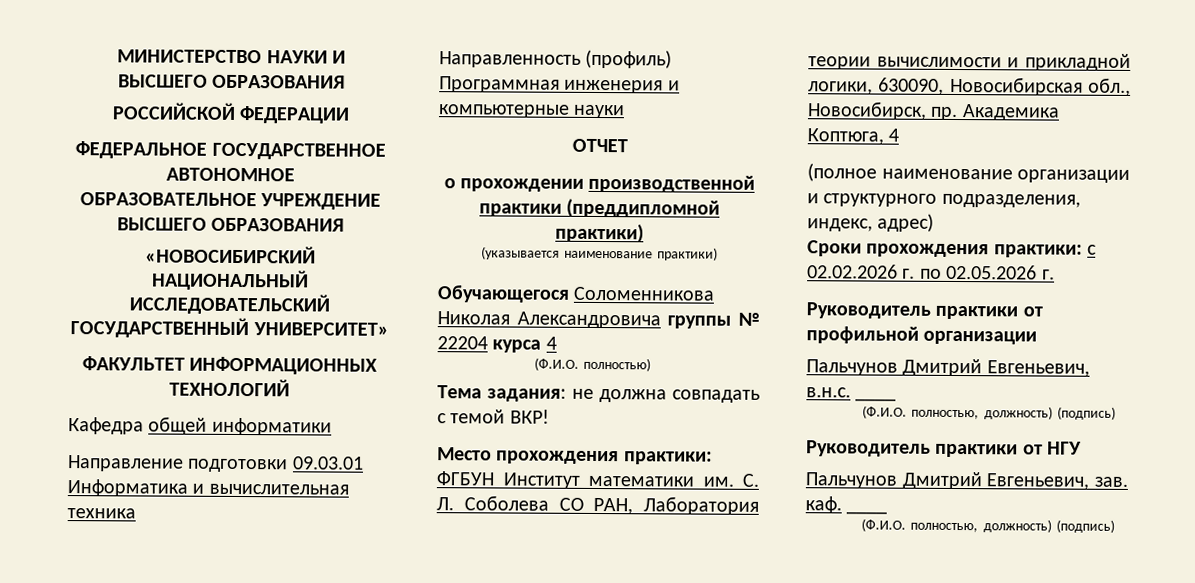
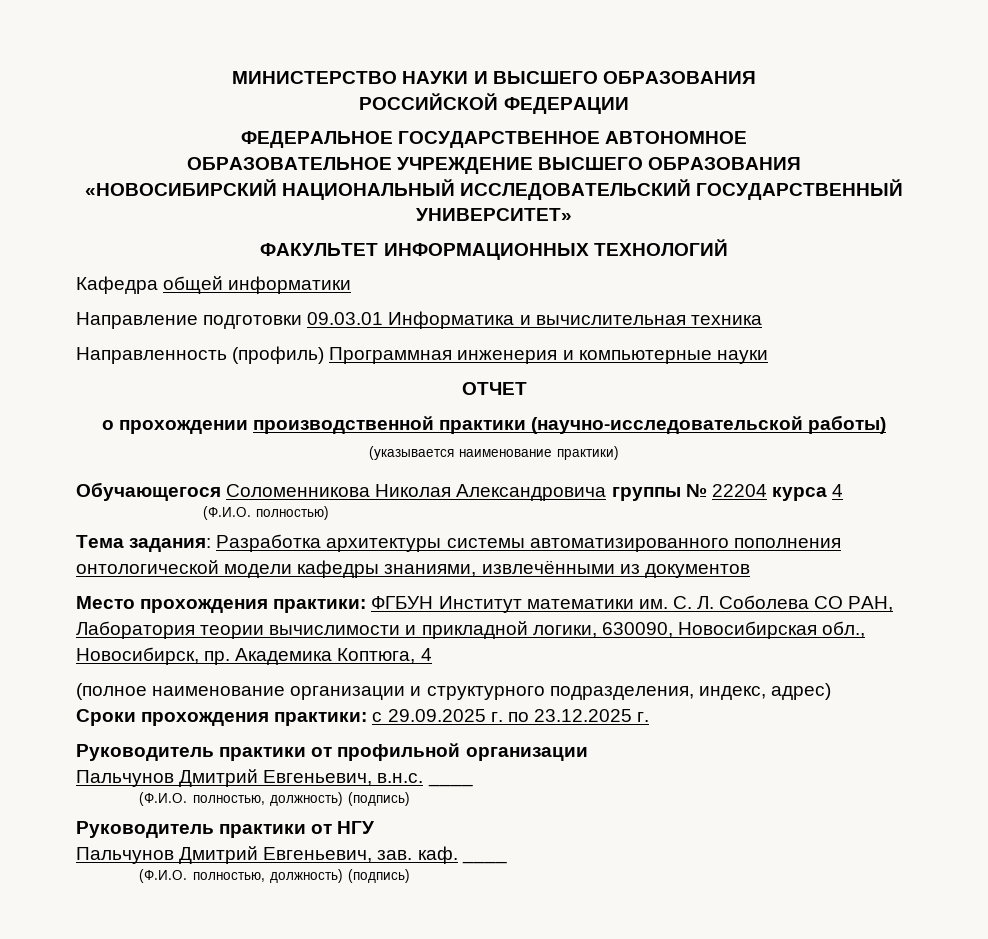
[566,198,721,219] [555,223,644,244] (преддипломной практики) -> [531,415,887,434] (научно-исследовательской работы)
[571,388,760,403] [437,409,550,424] не должна совпадать с темой ВКР! -> [216,534,841,552] [76,560,750,578] Разработка архитектуры системы автоматизированного пополнения онтологической модели кафедры знаниями, извлечёнными из документов
[807,264,898,279] 02.02.2026 -> [387,709,486,722] 29.09.2025
[946,264,1038,280] 02.05.2026 -> [533,709,632,722] 23.12.2025

